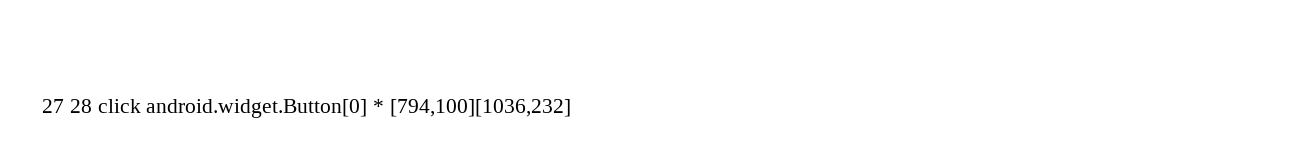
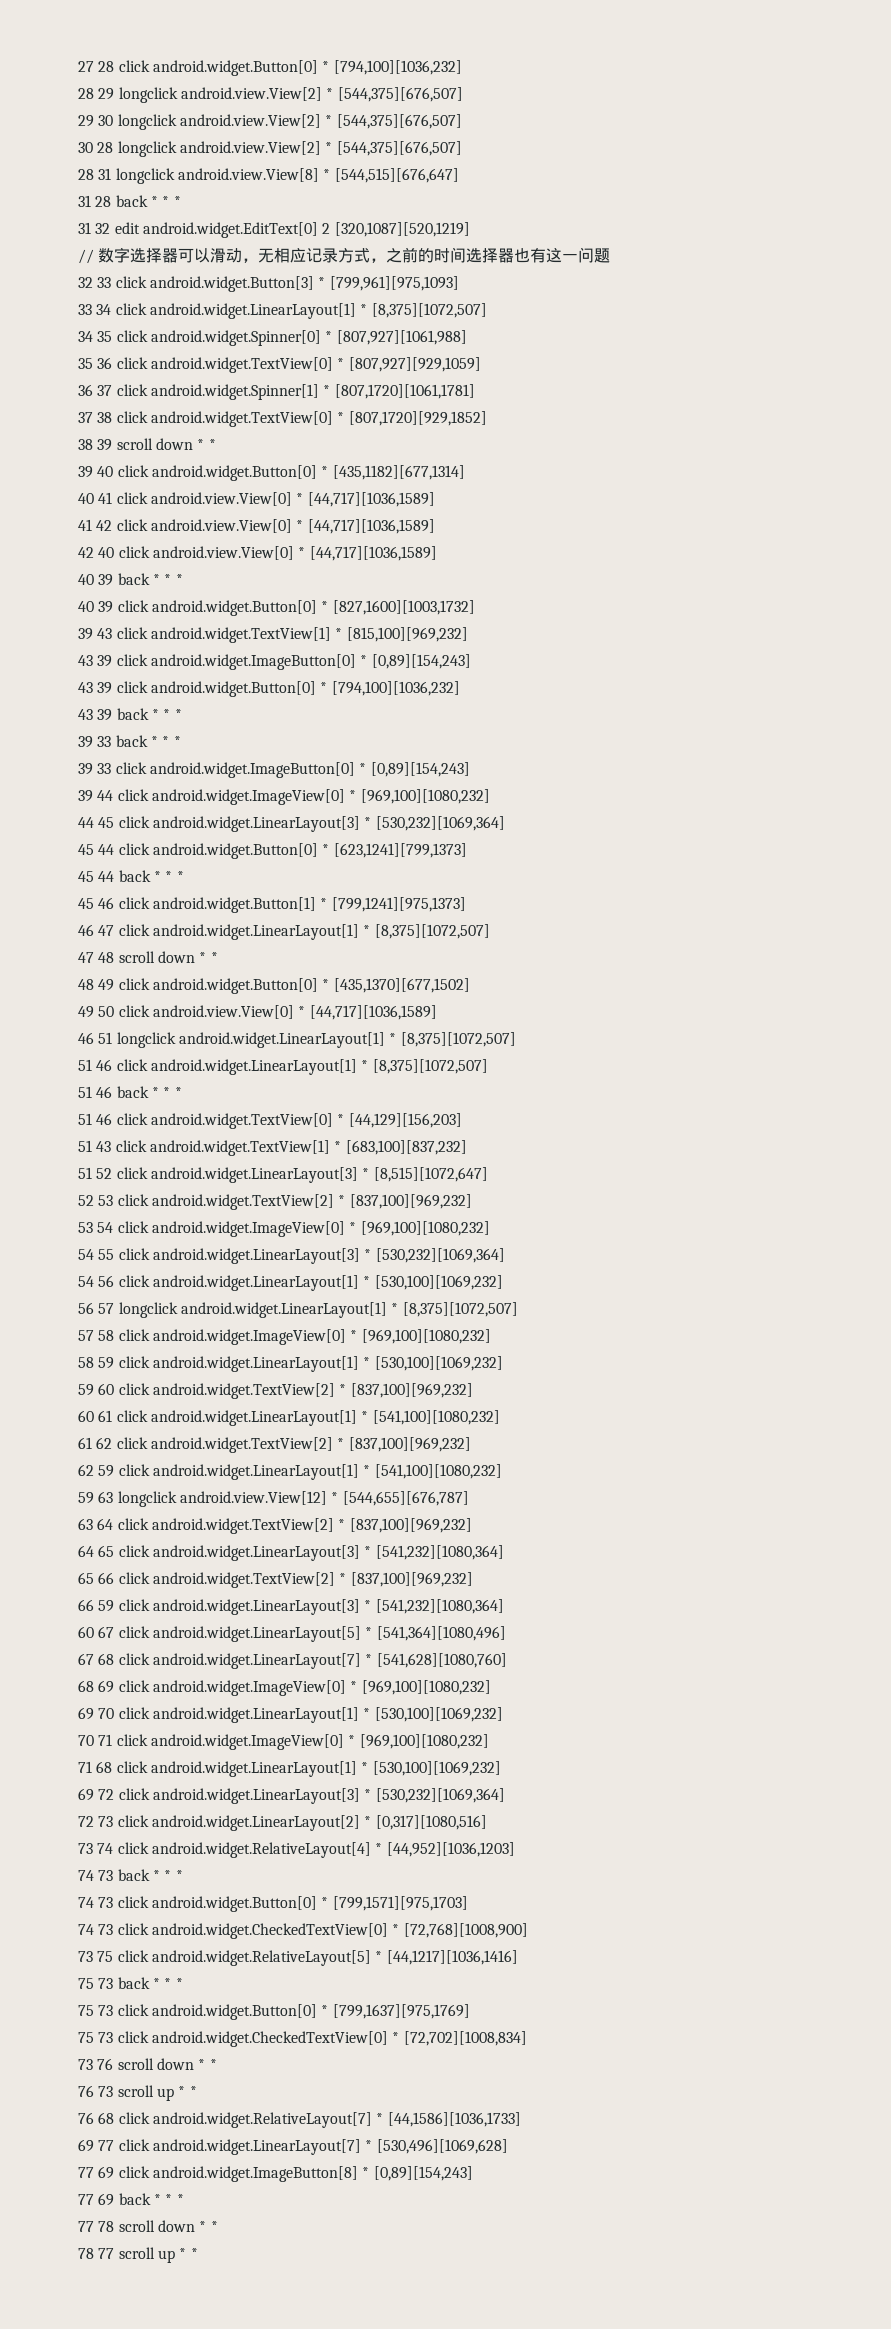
(572, 108) none -> [78,87,463,103] [78,114,462,130] [78,141,462,157] [78,168,459,184] [78,195,181,207] [78,222,470,238] [78,247,611,264] [78,276,459,292] [78,303,487,319] [78,330,467,346] [78,357,481,373] [78,384,475,400] [78,411,487,427] [78,438,216,451] [78,465,465,481] [78,492,435,507] [78,519,435,534] [78,546,437,561] [78,573,183,586] [78,600,475,616] [78,627,468,643] [78,654,471,670] [78,681,460,697] [78,708,182,721] [78,735,181,748] [78,762,470,778] [78,789,490,805] [78,816,505,832] [78,843,467,859] [78,870,184,882] [78,897,466,913] [78,924,490,940] [78,951,218,963] [78,978,470,994] [78,1005,437,1020] [78,1032,516,1048] [78,1059,488,1075] [78,1086,182,1098] [78,1113,462,1129] [78,1140,467,1156] [78,1167,488,1183] [78,1194,472,1210] [78,1221,490,1237] [78,1248,505,1264] [78,1275,503,1291] [78,1302,518,1318] [78,1329,491,1345] [78,1356,503,1372] [78,1383,473,1399] [78,1410,500,1426] [78,1437,471,1453] [78,1464,502,1480] [78,1491,469,1507] [78,1518,472,1534] [78,1545,504,1561] [78,1572,473,1588] [78,1599,504,1615] [78,1626,506,1642] [78,1653,507,1669] [78,1680,491,1696] [78,1707,503,1723] [78,1734,489,1750] [78,1761,501,1777] [78,1788,505,1804] [78,1815,487,1831] [78,1842,515,1858] [78,1869,183,1881] [78,1896,468,1912] [78,1923,528,1939] [78,1950,518,1966] [78,1977,183,1989] [78,2004,470,2020] [78,2031,527,2047] [78,2058,217,2070] [78,2085,197,2101] [78,2112,521,2128] [78,2139,508,2155] [78,2166,473,2182] [78,2193,184,2206] [78,2220,218,2232] [78,2247,198,2263] // 28 29 longclick android.view.View[2] * [544,375][676,507] // 29 30 longclick android.view.View[2] * [544,375][676,507] // 30 28 longclick android.view.View[2] * [544,375][676,507] // 28 31 longclick android.view.View[8] * [544,515][676,647] // 31 28 back * * * // 31 32 edit android.widget.EditText[0] 2 [320,1087][520,1219] // // 数字选择器可以滑动，无相应记录方式，之前的时间选择器也有这一问题 // 32 33 click android.widget.Button[3] * [799,961][975,1093] // 33 34 click android.widget.LinearLayout[1] * [8,375][1072,507] // 34 35 click android.widget.Spinner[0] * [807,927][1061,988] // 35 36 click android.widget.TextView[0] * [807,927][929,1059] // 36 37 click android.widget.Spinner[1] * [807,1720][1061,1781] // 37 38 click android.widget.TextView[0] * [807,1720][929,1852] // 38 39 scroll down * * // 39 40 click android.widget.Button[0] * [435,1182][677,1314] // 40 41 click android.view.View[0] * [44,717][1036,1589] // 41 42 click android.view.View[0] * [44,717][1036,1589] // 42 40 click android.view.View[0] * [44,717][1036,1589] // 40 39 back * * * // 40 39 click android.widget.Button[0] * [827,1600][1003,1732] // 39 43 click android.widget.TextView[1] * [815,100][969,232] // 43 39 click android.widget.ImageButton[0] * [0,89][154,243] // 43 39 click android.widget.Button[0] * [794,100][1036,232] // 43 39 back * * * // 39 33 back * * * // 39 33 click android.widget.ImageButton[0] * [0,89][154,243] // 39 44 click android.widget.ImageView[0] * [969,100][1080,232] // 44 45 click android.widget.LinearLayout[3] * [530,232][1069,364] // 45 44 click android.widget.Button[0] * [623,1241][799,1373] // 45 44 back * * * // 45 46 click android.widget.Button[1] * [799,1241][975,1373] // 46 47 click android.widget.LinearLayout[1] * [8,375][1072,507] // 47 48 scroll down * * // 48 49 click android.widget.Button[0] * [435,1370][677,1502] // 49 50 click android.view.View[0] * [44,717][1036,1589] // 46 51 longclick android.widget.LinearLayout[1] * [8,375][1072,507] // 51 46 click android.widget.LinearLayout[1] * [8,375][1072,507] // 51 46 back * * * // 51 46 click android.widget.TextView[0] * [44,129][156,203] // 51 43 click android.widget.TextView[1] * [683,100][837,232] // 51 52 click android.widget.LinearLayout[3] * [8,515][1072,647] // 52 53 click android.widget.TextView[2] * [837,100][969,232] // 53 54 click android.widget.ImageView[0] * [969,100][1080,232] // 54 55 click android.widget.LinearLayout[3] * [530,232][1069,364] // 54 56 click android.widget.LinearLayout[1] * [530,100][1069,232] // 56 57 longclick android.widget.LinearLayout[1] * [8,375][1072,507] // 57 58 click android.widget.ImageView[0] * [969,100][1080,232] // 58 59 click android.widget.LinearLayout[1] * [530,100][1069,232] // 59 60 click android.widget.TextView[2] * [837,100][969,232] // 60 61 click android.widget.LinearLayout[1] * [541,100][1080,232] // 61 62 click android.widget.TextView[2] * [837,100][969,232] // 62 59 click android.widget.LinearLayout[1] * [541,100][1080,232] // 59 63 longclick android.view.View[12] * [544,655][676,787] // 63 64 click android.widget.TextView[2] * [837,100][969,232] // 64 65 click android.widget.LinearLayout[3] * [541,232][1080,364] // 65 66 click android.widget.TextView[2] * [837,100][969,232] // 66 59 click android.widget.LinearLayout[3] * [541,232][1080,364] // 60 67 click android.widget.LinearLayout[5] * [541,364][1080,496] // 67 68 click android.widget.LinearLayout[7] * [541,628][1080,760] // 68 69 click android.widget.ImageView[0] * [969,100][1080,232] // 69 70 click android.widget.LinearLayout[1] * [530,100][1069,232] // 70 71 click android.widget.ImageView[0] * [969,100][1080,232] // 71 68 click android.widget.LinearLayout[1] * [530,100][1069,232] // 69 72 click android.widget.LinearLayout[3] * [530,232][1069,364] // 72 73 click android.widget.LinearLayout[2] * [0,317][1080,516] // 73 74 click android.widget.RelativeLayout[4] * [44,952][1036,1203] // 74 73 back * * * // 74 73 click android.widget.Button[0] * [799,1571][975,1703] // 74 73 click android.widget.CheckedTextView[0] * [72,768][1008,900] // 73 75 click android.widget.RelativeLayout[5] * [44,1217][1036,1416] // 75 73 back * * * // 75 73 click android.widget.Button[0] * [799,1637][975,1769] // 75 73 click android.widget.CheckedTextView[0] * [72,702][1008,834] // 73 76 scroll down * * // 76 73 scroll up * * // 76 68 click android.widget.RelativeLayout[7] * [44,1586][1036,1733] // 69 77 click android.widget.LinearLayout[7] * [530,496][1069,628] // 77 69 click android.widget.ImageButton[8] * [0,89][154,243] // 77 69 back * * * // 77 78 scroll down * * // 78 77 scroll up * *

